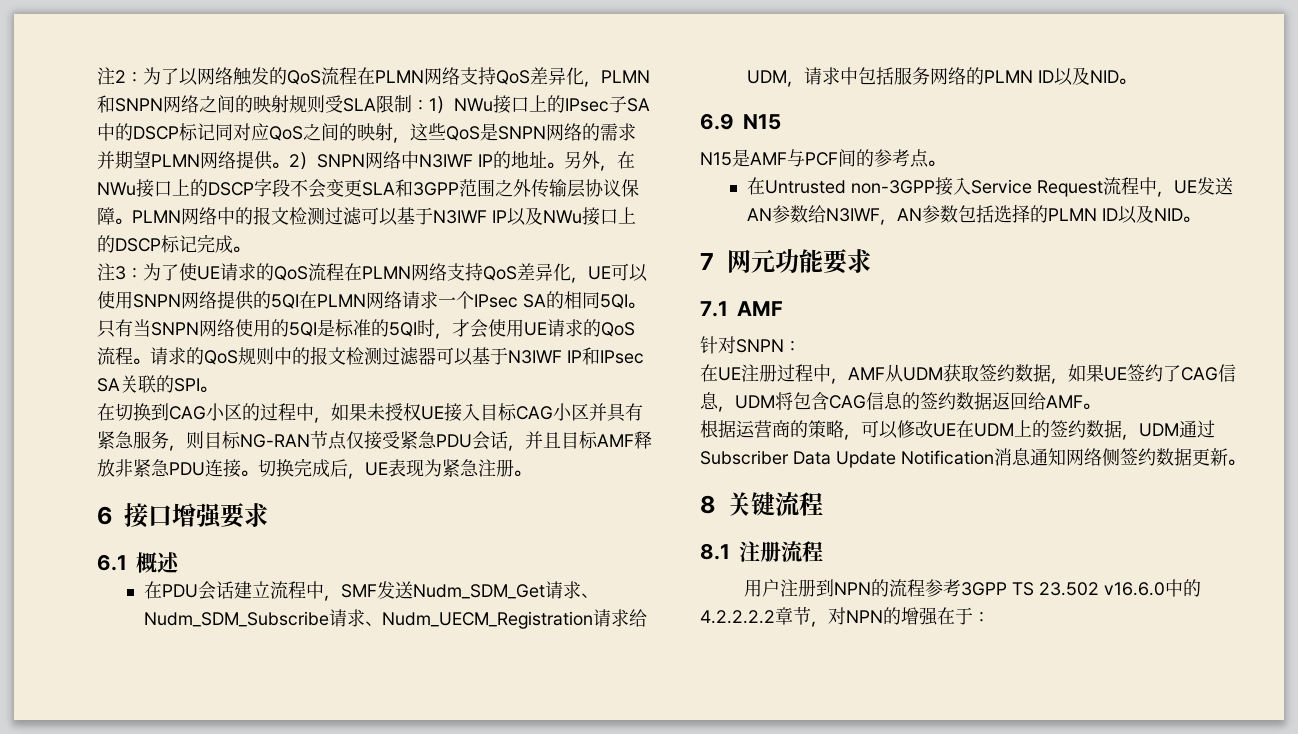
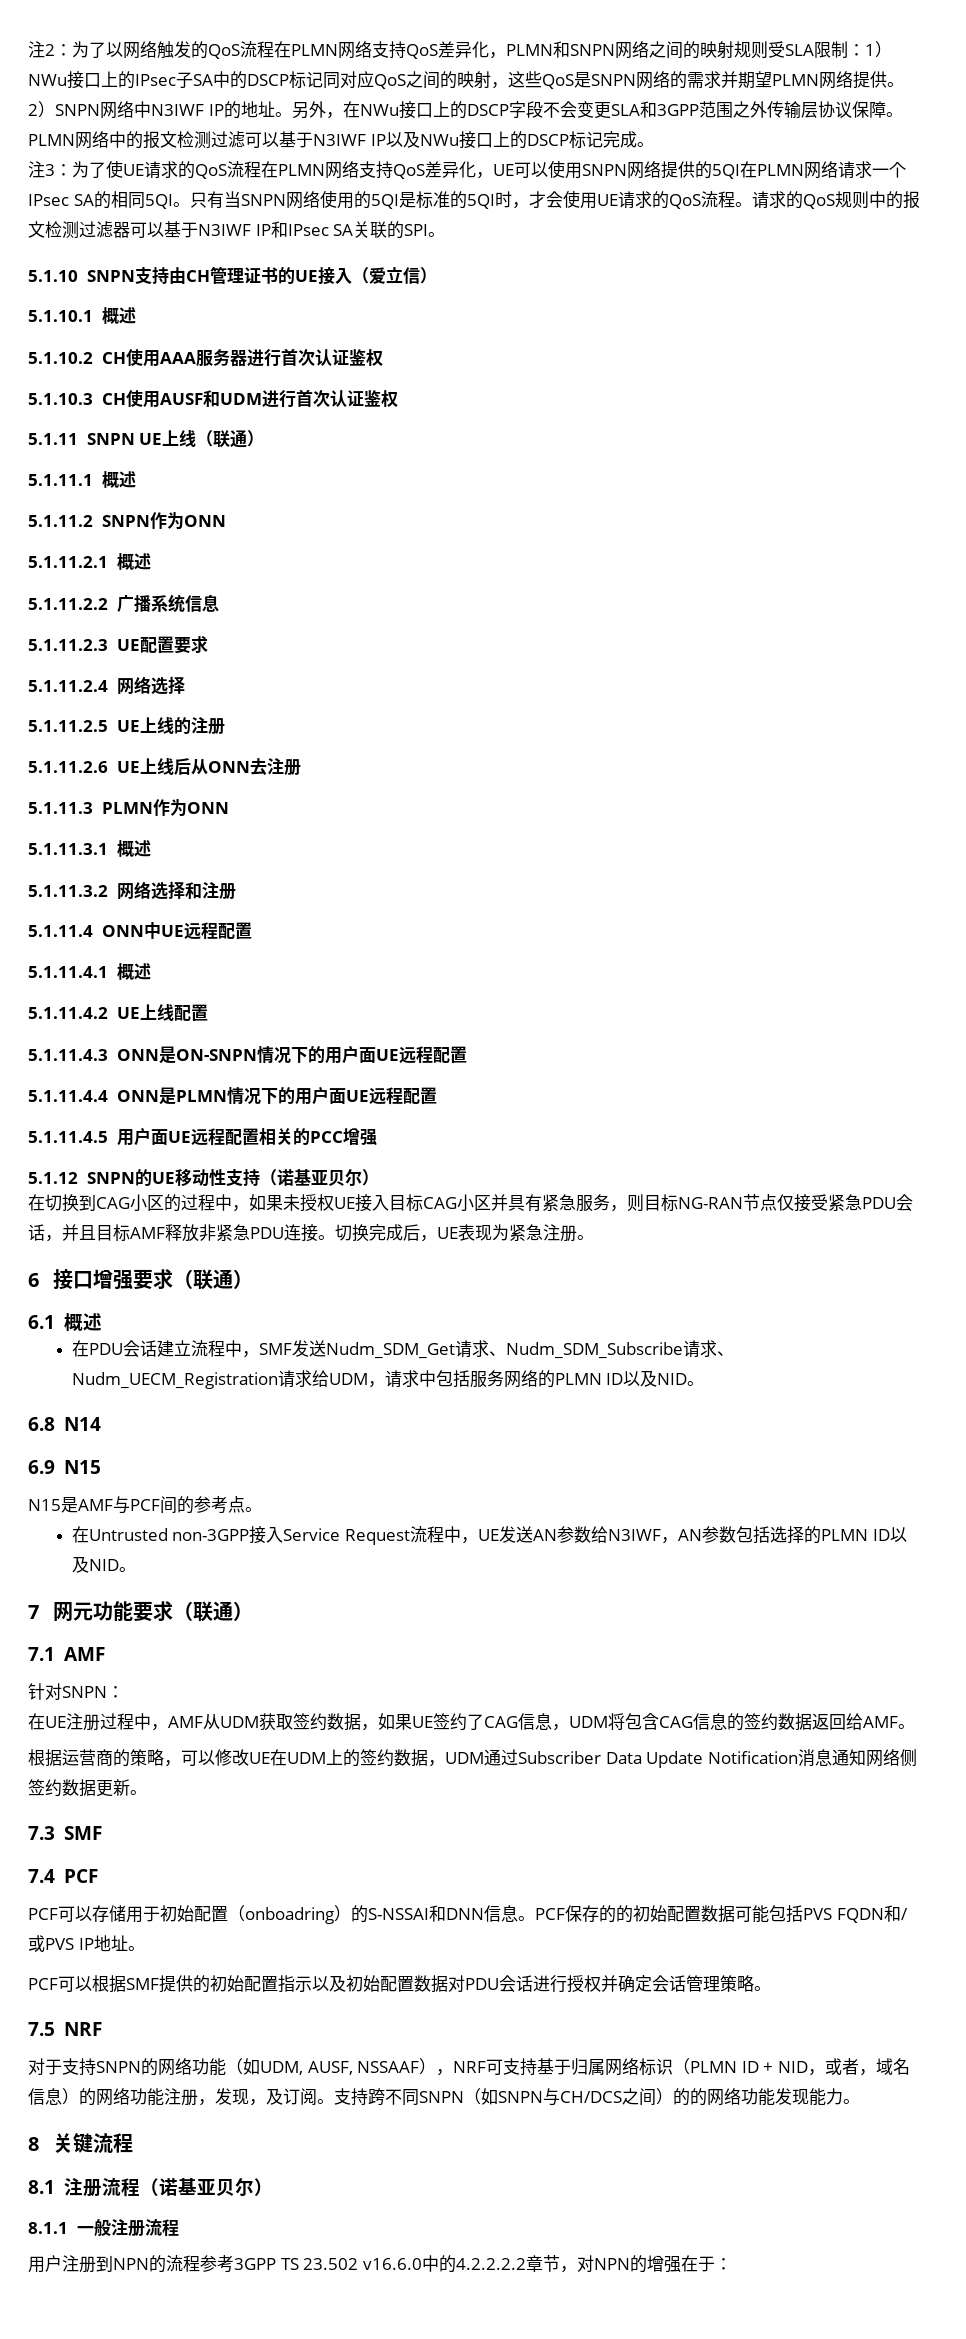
(217, 389) none -> [28,266,437,285] [28,307,136,324] [28,348,383,367] [28,389,398,408] [28,430,265,448] [28,471,136,488] [28,512,226,530] [28,553,151,570] [28,594,219,613] [28,635,208,654] [28,676,185,695] [28,717,225,735] [28,758,301,776] [28,799,229,817] [28,840,151,857] [28,881,236,900] [28,922,252,940] [28,963,151,980] [28,1004,208,1022] [28,1045,467,1064] [28,1086,437,1105] [28,1127,377,1146] [28,1168,379,1187] // 5.1.10 SNPN支持由CH管理证书的UE接入（爱立信） // 5.1.10.1概述 // 5.1.10.2 CH使用AAA服务器进行首次认证鉴权 // 5.1.10.3 CH使用AUSF和UDM进行首次认证鉴权 // 5.1.11 SNPN UE上线（联通） // 5.1.11.1概述 // 5.1.11.2 SNPN作为ONN // 5.1.11.2.1概述 // 5.1.11.2.2广播系统信息 // 5.1.11.2.3 UE配置要求 // 5.1.11.2.4网络选择 // 5.1.11.2.5 UE上线的注册 // 5.1.11.2.6 UE上线后从ONN去注册 // 5.1.11.3 PLMN作为ONN // 5.1.11.3.1概述 // 5.1.11.3.2网络选择和注册 // 5.1.11.4 ONN中UE远程配置 // 5.1.11.4.1概述 // 5.1.11.4.2 UE上线配置 // 5.1.11.4.3 ONN是ON-SNPN情况下的用户面UE远程配置 // 5.1.11.4.4 ONN是PLMN情况下的用户面UE远程配置 // 5.1.11.4.5用户面UE远程配置相关的PCC增强 // 5.1.12 SNPN的UE移动性支持（诺基亚贝尔）
(268, 515) none -> [173,1269,254,1290] （联通）
(1136, 81) none -> [28,1417,101,1431] // 6.8 N14
(871, 261) none -> [173,1601,254,1622] （联通）
(1245, 462) none -> [28,1826,102,1840] [28,1869,98,1883] [28,1905,908,1924] [28,1935,145,1952] [28,1975,771,1993] [28,2022,102,2036] [28,2058,910,2076] [28,2088,860,2106] // 7.3 SMF // 7.4 PCF // PCF可以存储用于初始配置（onboadring）的S-NSSAI和DNN信息。PCF保存的的初始配置数据可能包括PVS FQDN和/或PVS IP地址。 // PCF可以根据SMF提供的初始配置指示以及初始配置数据对PDU会话进行授权并确定会话管理策略。 // 7.5 NRF // 对于支持SNPN的网络功能（如UDM, AUSF, NSSAAF），NRF可支持基于归属网络标识（PLMN ID + NID，或者，域名信息）的网络功能注册，发现，及订阅。支持跨不同SNPN（如SNPN与CH/DCS之间）的的网络功能发现能力。
(823, 551) none -> [139,2177,273,2196] [28,2219,179,2237] （诺基亚贝尔） // 8.1.1一般注册流程

